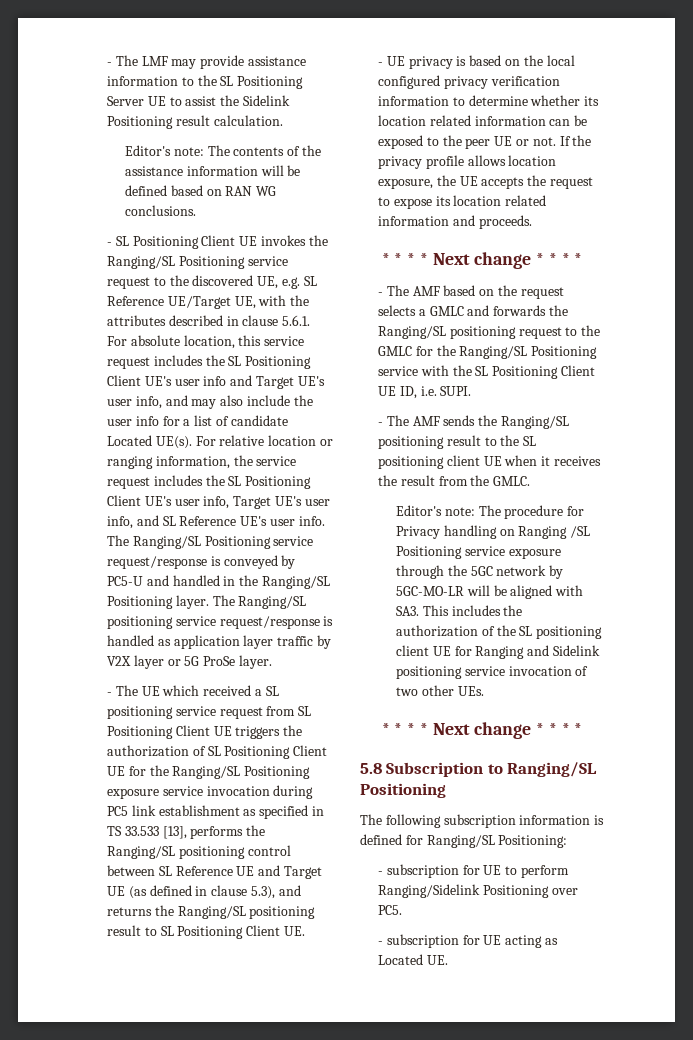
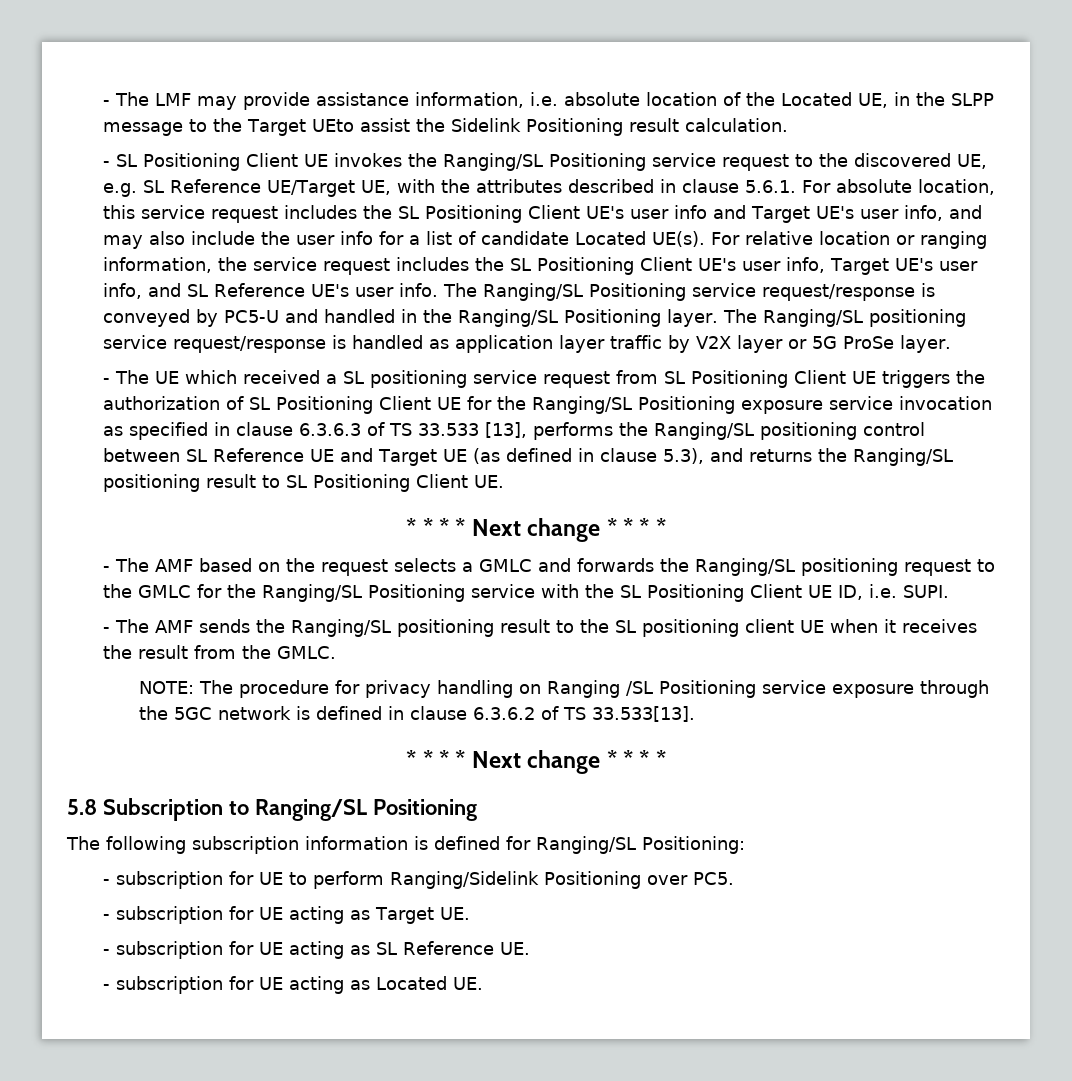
[107,75,304,89] [107,96,182,106] information to the SL Positioning Server UE to -> [414,92,994,108] [102,118,354,136] information, i.e. absolute location of the Located UE, in the SLPP message to the Target UEto
[125,145,322,156] [125,165,301,176] [125,185,277,196] [125,205,197,216] // Editor's note: The contents of the assistance information will be defined based on RAN WG conclusions. -> (788, 125) none
[273,785,314,799] [107,805,324,819] during PC5 link establishment as specified in -> [102,422,385,440] as specified in clause 6.3.6.3 of
[378,55,575,69] [378,75,560,89] [378,95,600,106] [378,115,588,126] [378,135,592,149] [378,155,557,169] [378,175,593,189] [378,195,547,209] [378,215,532,229] // - UE privacy is based on the local configured privacy verification information to determine whether its location related information can be exposed to the peer UE or not. If the privacy profile allows location exposure, the UE accepts the request to expose its location related information and proceeds. -> (504, 481) none
[396,505,475,516] Editor's note: -> [138,681,194,694] NOTE:
[396,526,441,539] Privacy -> [364,680,431,698] privacy
[549,565,564,579] [396,585,584,599] [396,605,523,616] [396,625,603,639] [396,645,601,659] [396,666,589,679] [396,685,484,696] by 5GC-MO-LR will be aligned with SA3. This includes the authorization of the SL positioning client UE for Ranging and Sidelink positioning service invocation of two other UEs. -> [295,706,695,722] is defined in clause 6.3.6.2 of TS 33.533[13].
(403, 910) none -> [102,906,470,924] [102,941,530,959] // - subscription for UE acting as Target UE. // - subscription for UE acting as SL Reference UE.

